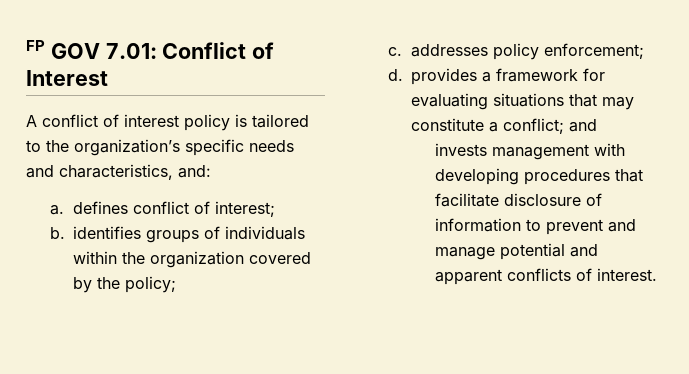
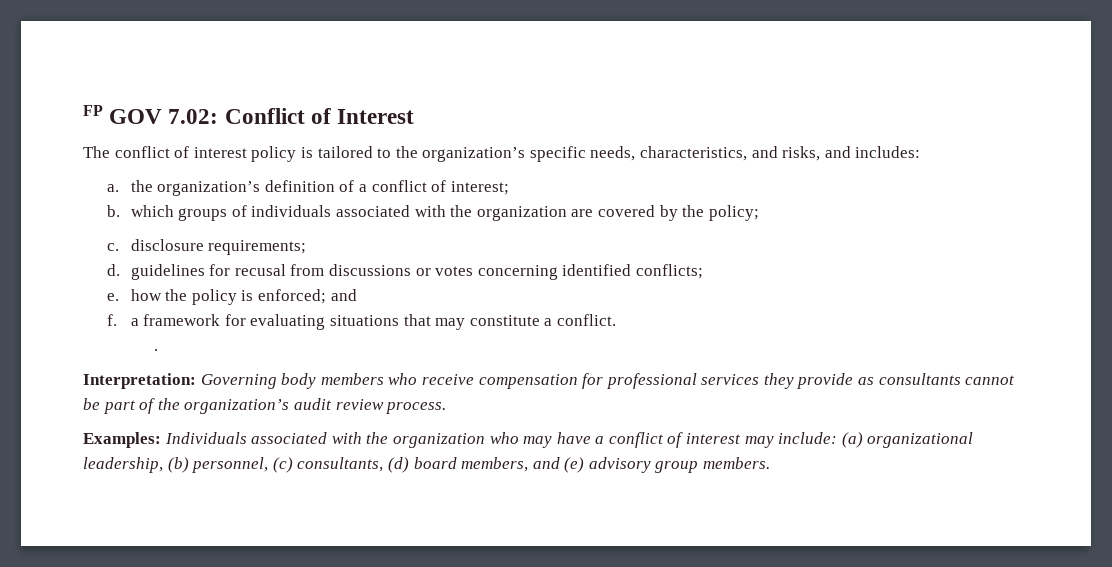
[105,43,157,59] 7.01: -> [168,109,219,124] 7.02:
[26,115,37,127] A -> [83,146,110,158] The
[249,140,294,152] [26,164,211,180] [49,201,129,215] needs and characteristics, and: // a. defines -> [590,146,921,161] [106,180,368,196] needs, characteristics, and risks, and includes: // a. the organization’s definition of a
[73,226,142,239] identifies -> [130,205,174,217] which
[73,251,245,268] within the organization -> [336,205,594,221] associated with the organization are
[411,43,645,60] [387,68,478,85] addresses policy enforcement; // d. provides -> [130,239,307,255] [106,264,703,280] [106,289,357,305] [106,314,117,326] disclosure requirements; // d. guidelines for recusal from discussions or votes concerning identified conflicts; // e. how the policy is enforced; and // f.
[503,118,598,134] [435,143,626,160] [435,168,644,185] [435,193,603,207] [435,218,637,235] [435,243,599,260] [435,268,658,285] conflict; and // invests management with developing procedures that facilitate disclosure of information to prevent and manage potential and apparent conflicts of interest. -> [556,314,616,326] [154,349,159,351] [83,373,1016,389] [83,398,447,414] [83,432,974,448] [83,457,771,473] conflict. // . // Interpretation: Governing body members who receive compensation for professional services they provide as consultants cannot be part of the organization’s audit review process. // Examples: Individuals associated with the organization who may have a conflict of interest may include: (a) organizational leadership, (b) personnel, (c) consultants, (d) board members, and (e) advisory group members.

